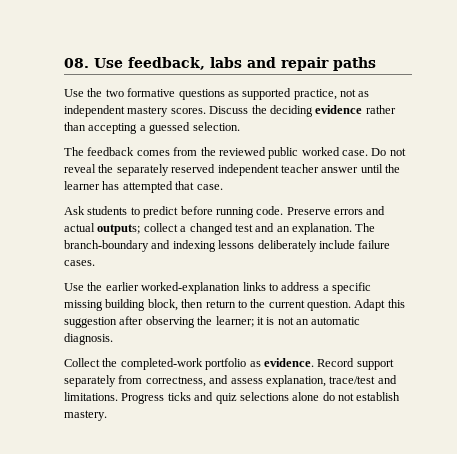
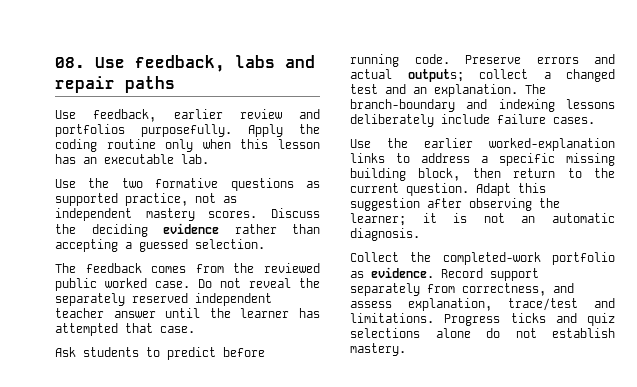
(376, 64) none -> [55,109,320,122] [55,124,320,137] [55,139,320,152] [55,154,209,164] // Use feedback, earlier review and portfolios purposefully. Apply the coding routine only when this lesson has an executable lab.

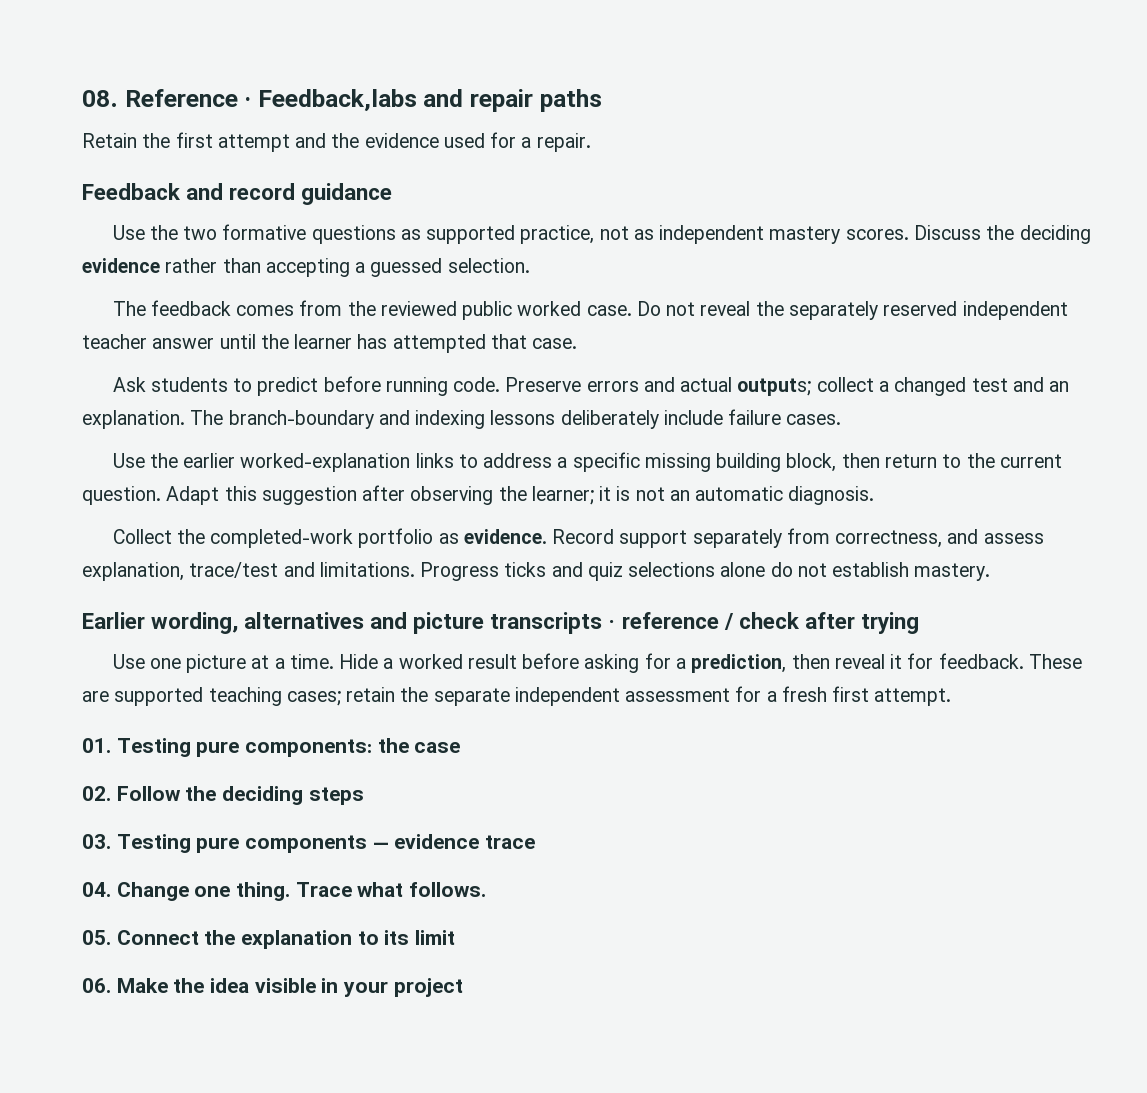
[95,55,275,72] Use feedback, labs -> [124,89,417,112] Reference · Feedback,labs
[55,109,320,122] [55,124,320,137] [55,139,320,152] [55,154,209,164] Use feedback, earlier review and portfolios purposefully. Apply the coding routine only when this lesson has an executable lab. -> [82,132,591,152] [82,183,393,205] Retain the first attempt and the evidence used for a repair. // Feedback and record guidance
(406, 349) none -> [82,612,919,634] [112,653,1082,673] [82,686,952,706] [82,738,461,757] [82,786,364,805] [82,834,536,853] [82,882,487,901] [82,930,456,949] [82,978,463,997] // Earlier wording, alternatives and picture transcripts · reference / check after trying // Use one picture at a time. Hide a worked result before asking for a prediction, then reveal it for feedback. These are supported teaching cases; retain the separate independent assessment for a fresh first attempt. // 01. Testing pure components: the case // 02. Follow the deciding steps // 03. Testing pure components — evidence trace // 04. Change one thing. Trace what follows. // 05. Connect the explanation to its limit // 06. Make the idea visible in your project

